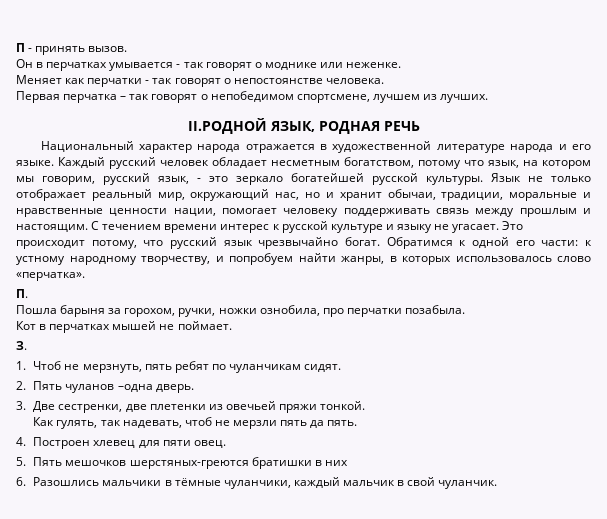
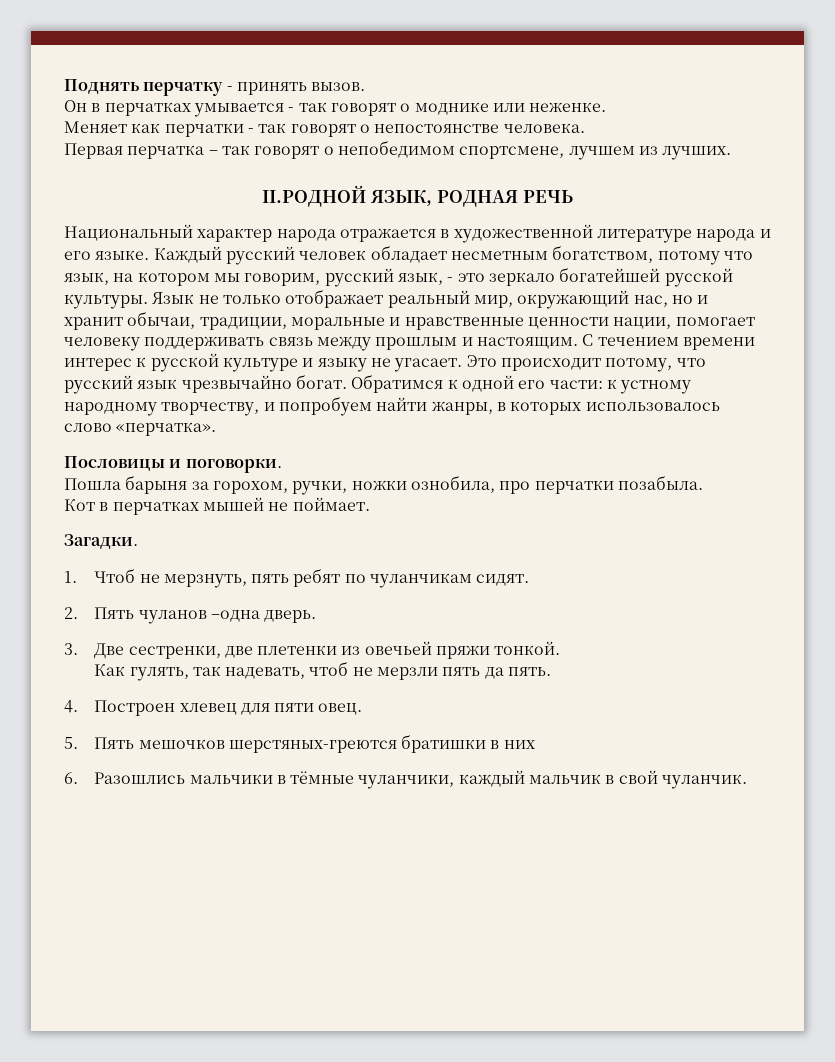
[16,43,25,52] П -> [64,79,224,96] Поднять перчатку
[16,289,28,298] П. -> [64,456,282,473] Пословицы и поговорки.
[16,341,27,350] З. -> [64,534,138,549] Загадки.

